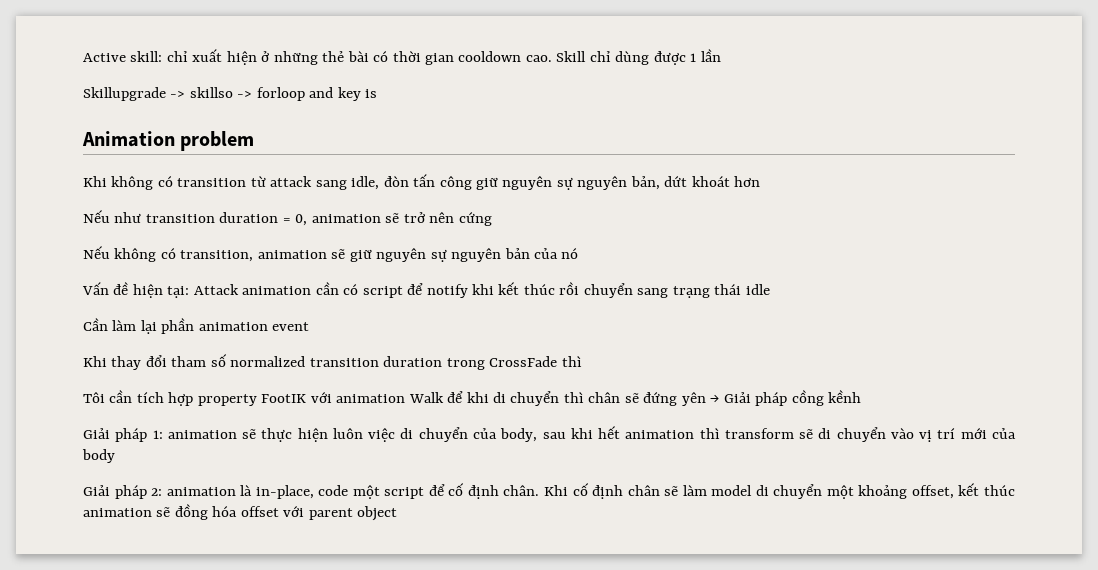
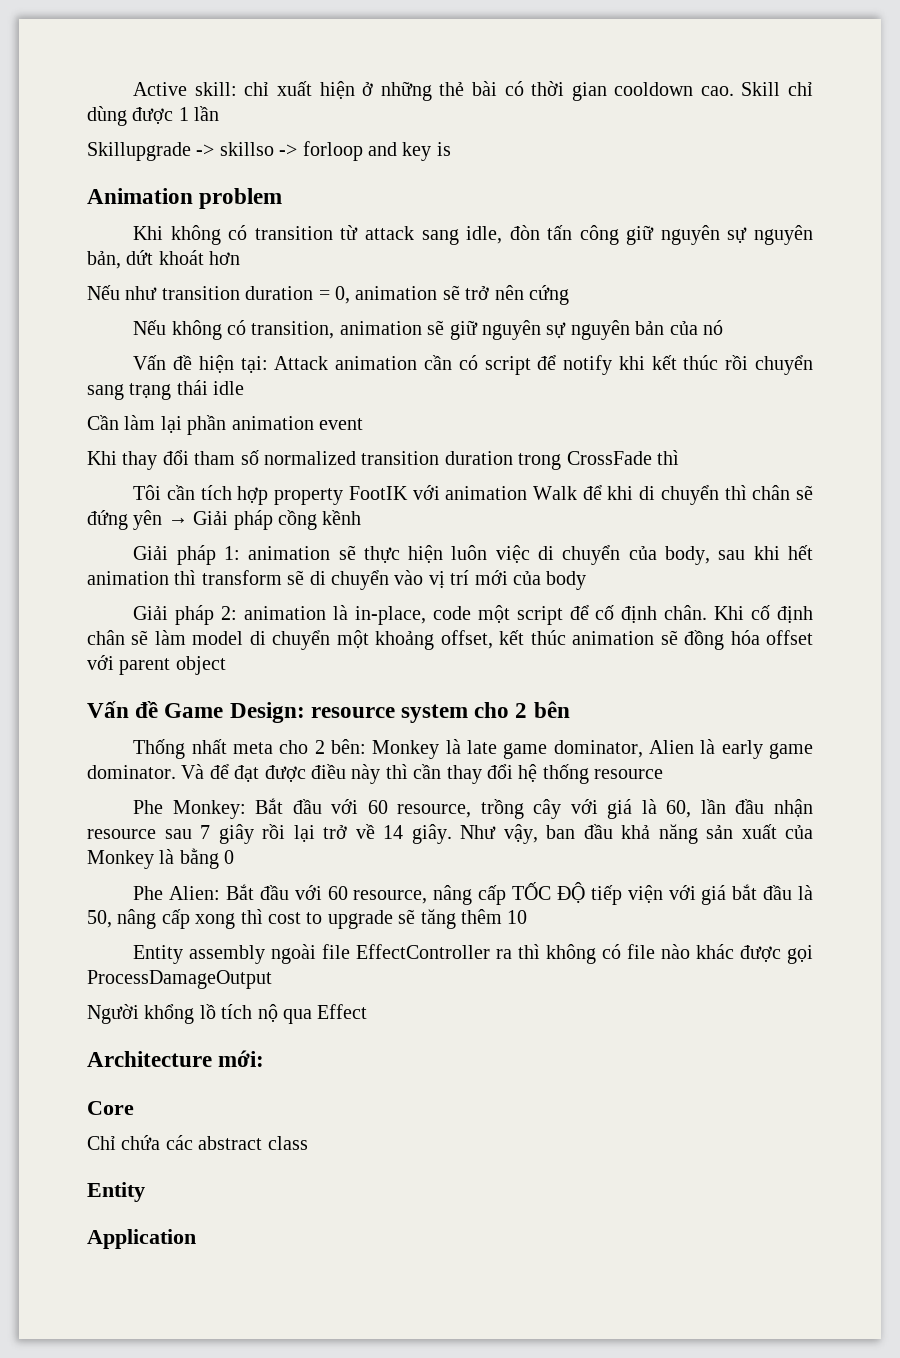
(398, 513) none -> [87,701,570,723] [133,739,813,759] [87,764,664,784] [133,798,814,819] [87,824,813,844] [87,848,235,869] [133,882,814,905] [87,909,528,929] [133,944,814,964] [87,970,272,989] [87,1004,368,1024] [87,1050,265,1067] [87,1101,134,1115] [87,1135,308,1150] [87,1182,145,1202] [87,1229,196,1249] // Vấn đề Game Design: resource system cho 2 bên // Thống nhất meta cho 2 bên: Monkey là late game dominator, Alien là early game dominator. Và để đạt được điều này thì cần thay đổi hệ thống resource // Phe Monkey: Bắt đầu với 60 resource, trồng cây với giá là 60, lần đầu nhận resource sau 7 giây rồi lại trở về 14 giây. Như vậy, ban đầu khả năng sản xuất của Monkey là bằng 0 // Phe Alien: Bắt đầu với 60 resource, nâng cấp TỐC ĐỘ tiếp viện với giá bắt đầu là 50, nâng cấp xong thì cost to upgrade sẽ tăng thêm 10 // Entity assembly ngoài file EffectController ra thì không có file nào khác được gọi ProcessDamageOutput // Người khổng lồ tích nộ qua Effect // Architecture mới: // Core // Chỉ chứa các abstract class // Entity // Application

